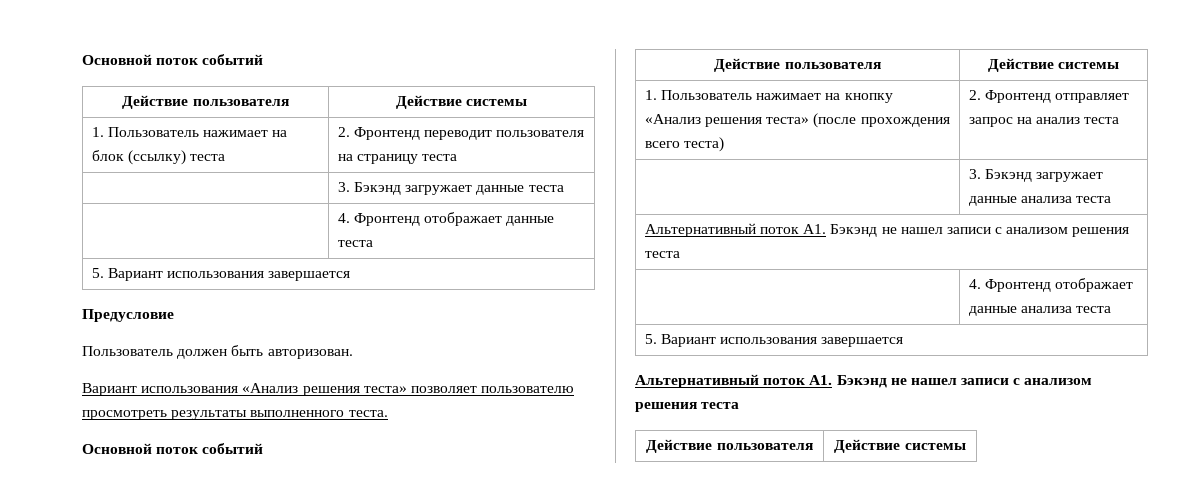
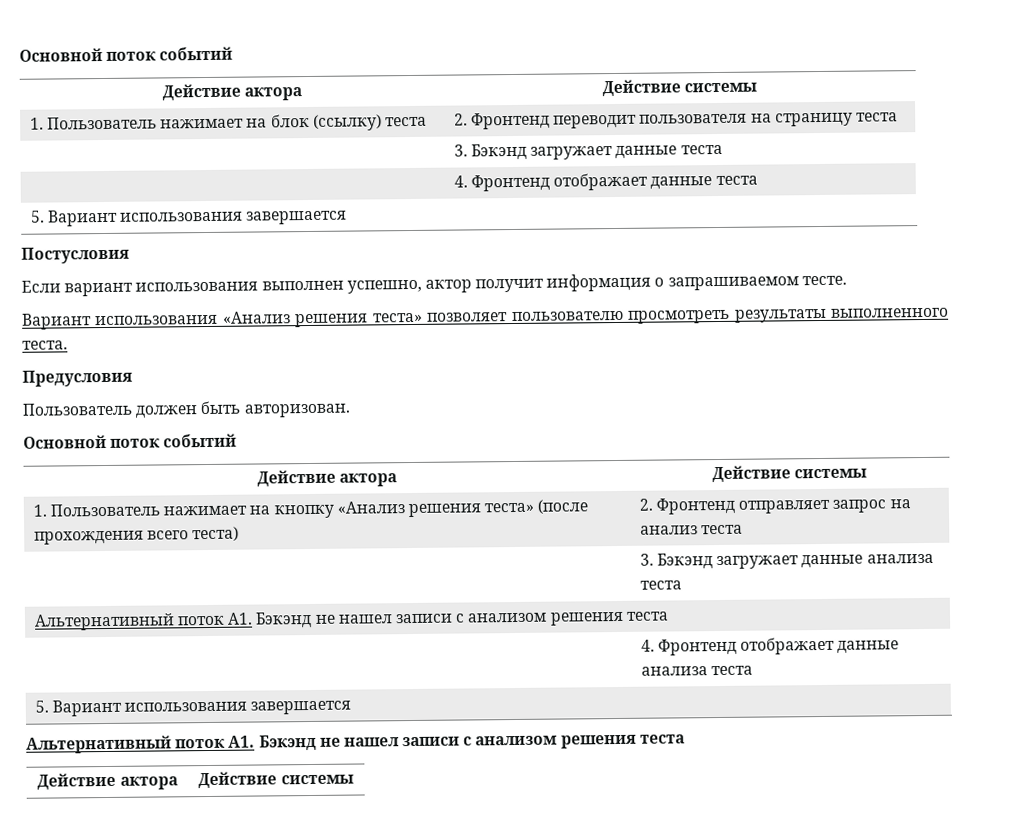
[82,54,264,65] [122,95,289,109] Основной поток событий // Действие пользователя -> [19,46,234,62] [161,83,303,101] Основной поток событий // Действие актора
[82,309,174,322] [82,345,353,359] Предусловие // Пользователь должен быть авторизован. -> [21,246,130,264] [21,273,847,297] Постусловия // Если вариант использования выполнен успешно, актор получит информация о запрашиваемом тесте.
[82,443,264,454] [714,58,881,72] // Основной поток событий // Действие пользователя -> [22,369,133,387] [22,400,351,419] [23,433,238,449] [256,469,398,487] // Предусловия // Пользователь должен быть авторизован. // Основной поток событий // Действие актора
[716,443,813,450] пользователя -> [119,776,178,790] актора

